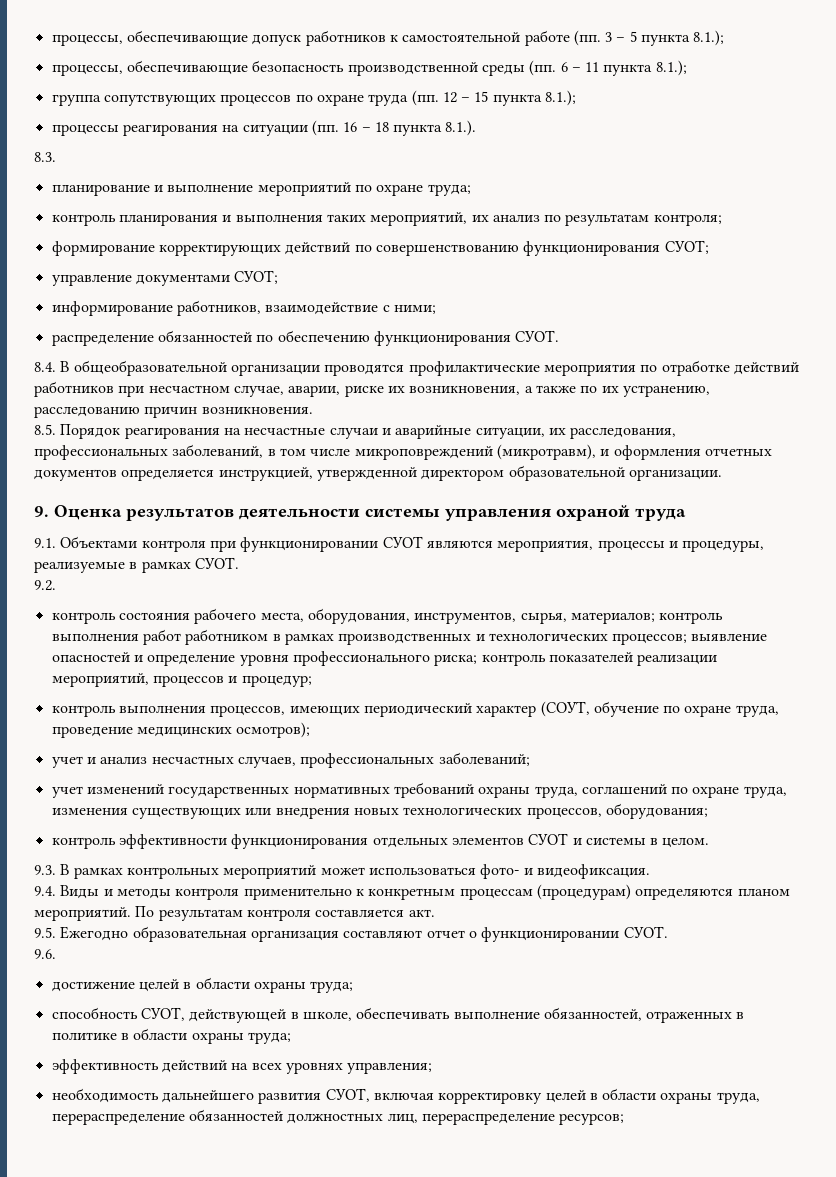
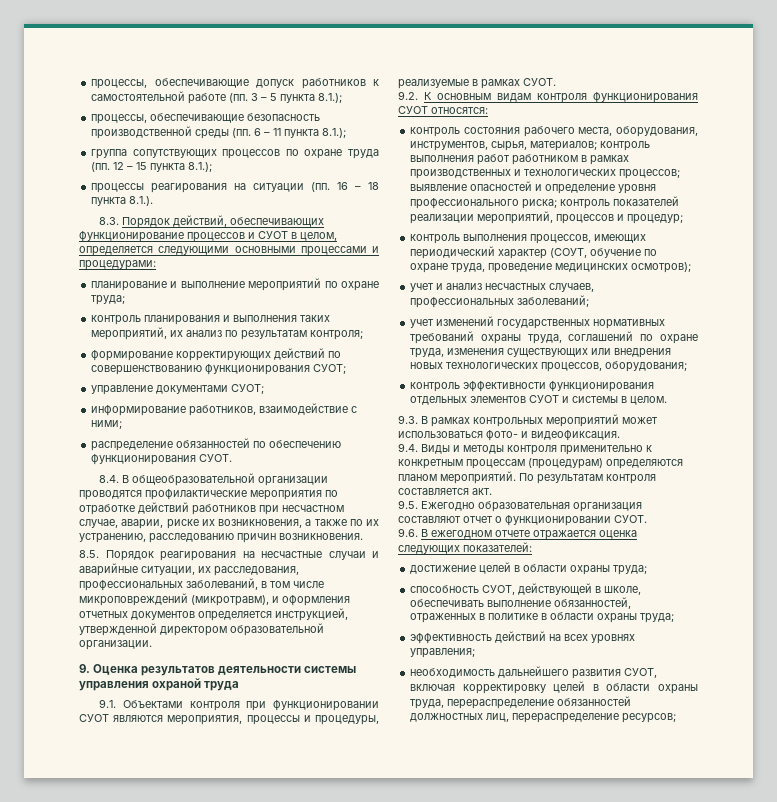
(56, 157) none -> [121,215,324,228] [79,231,337,242] [79,246,379,256] [79,260,156,270] Порядок действий, обеспечивающих функционирование процессов и СУОТ в целом, определяется следующими основными процессами и процедурами:
(56, 585) none -> [424,92,698,103] [398,106,488,114] К основным видам контроля функционирования СУОТ относятся:
(56, 954) none -> [421,529,637,540] [398,542,532,554] В ежегодном отчете отражается оценка следующих показателей:

